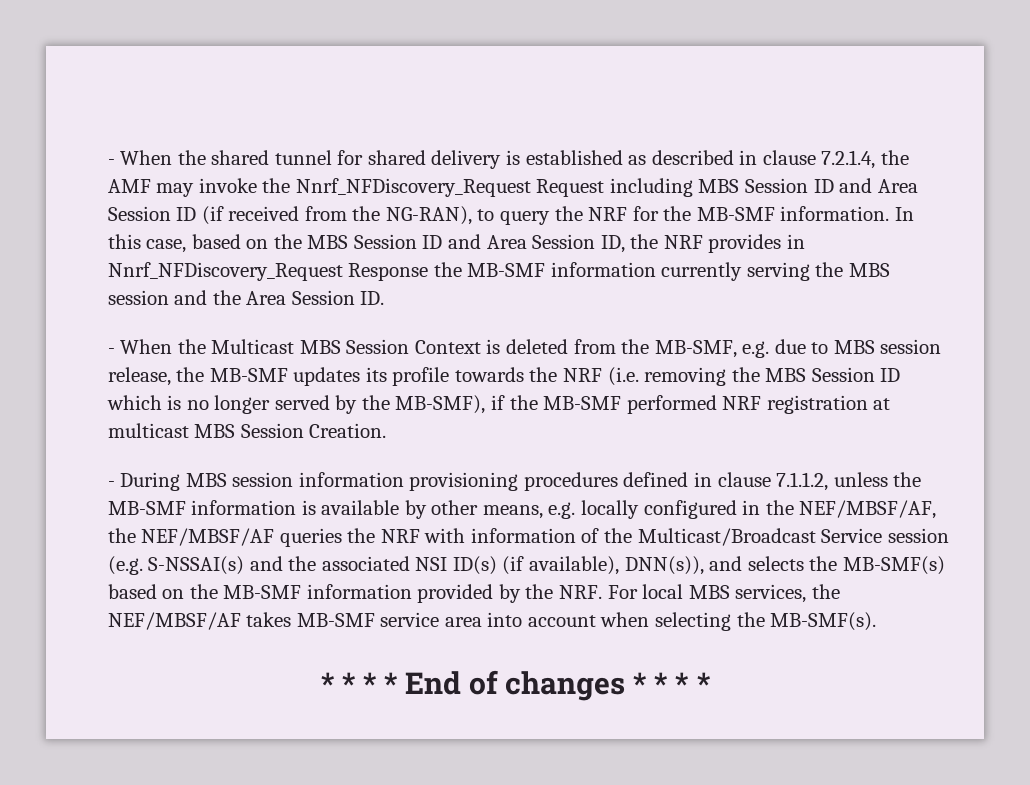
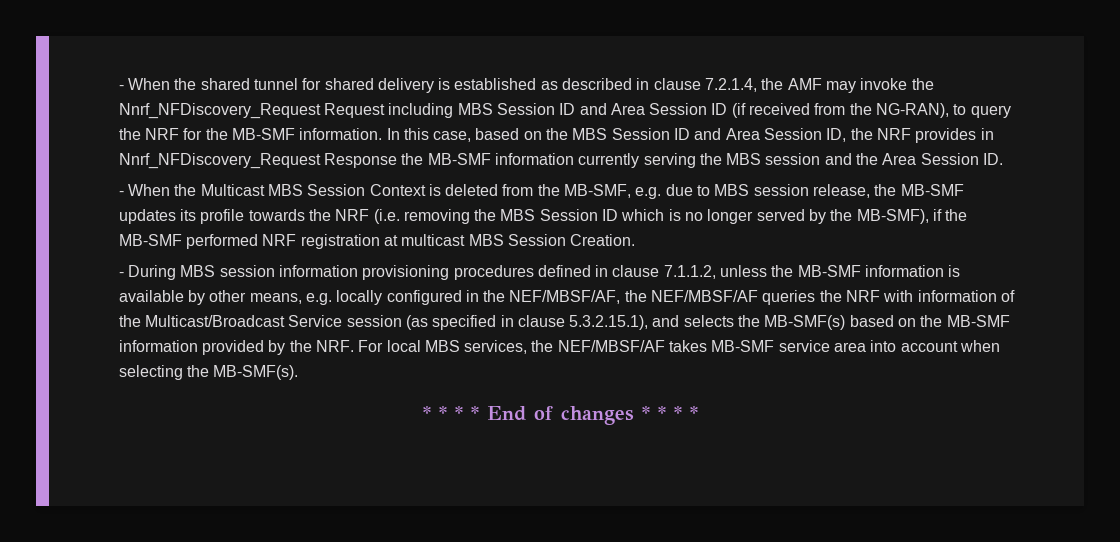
[107,556,704,575] (e.g. S-NSSAI(s) and the associated NSI ID(s) (if available), DNN(s)), -> [405,315,649,330] (as specified in clause 5.3.2.15.1),

